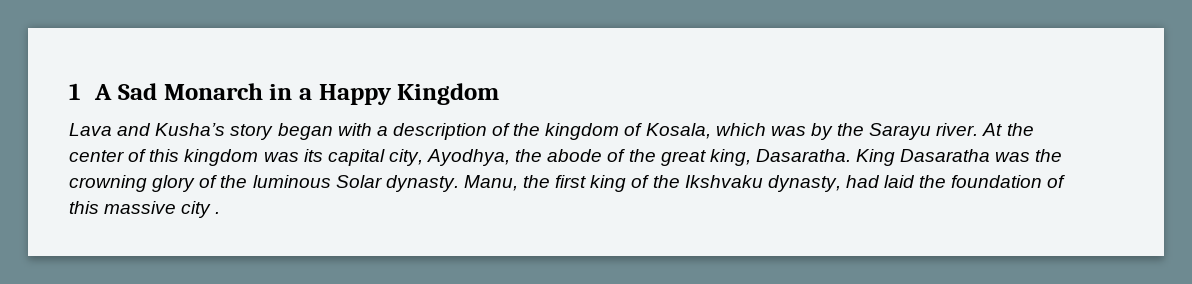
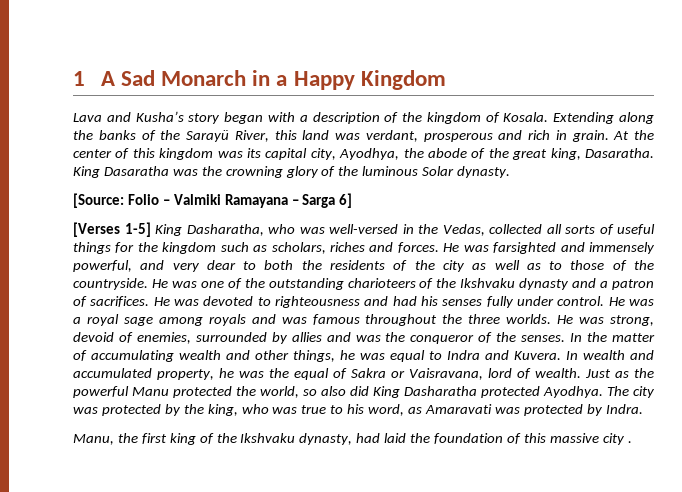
[645,123,979,140] Kosala, which was by the Sarayu river. -> [503,112,654,124] [73,130,609,142] Kosala. Extending along the banks of the Sarayü River, this land was verdant, prosperous and rich in grain.
(459, 183) none -> [73,193,353,208] [73,222,655,237] [73,242,656,254] [73,260,654,272] [73,278,655,290] [73,296,654,308] [73,314,655,326] [73,332,655,344] [73,350,654,362] [73,368,654,380] [73,386,655,398] [73,404,643,416] // [Source: Folio – Valmiki Ramayana – Sarga 6] // [Verses 1-5] King Dasharatha, who was well-versed in the Vedas, collected all sorts of useful things for the kingdom such as scholars, riches and forces. He was farsighted and immensely powerful, and very dear to both the residents of the city as well as to those of the countryside. He was one of the outstanding charioteers of the Ikshvaku dynasty and a patron of sacrifices. He was devoted to righteousness and had his senses fully under control. He was a royal sage among royals and was famous throughout the three worlds. He was strong, devoid of enemies, surrounded by allies and was the conqueror of the senses. In the matter of accumulating wealth and other things, he was equal to Indra and Kuvera. In wealth and accumulated property, he was the equal of Sakra or Vaisravana, lord of wealth. Just as the powerful Manu protected the world, so also did King Dasharatha protected Ayodhya. The city was protected by the king, who was true to his word, as Amaravati was protected by Indra. //

